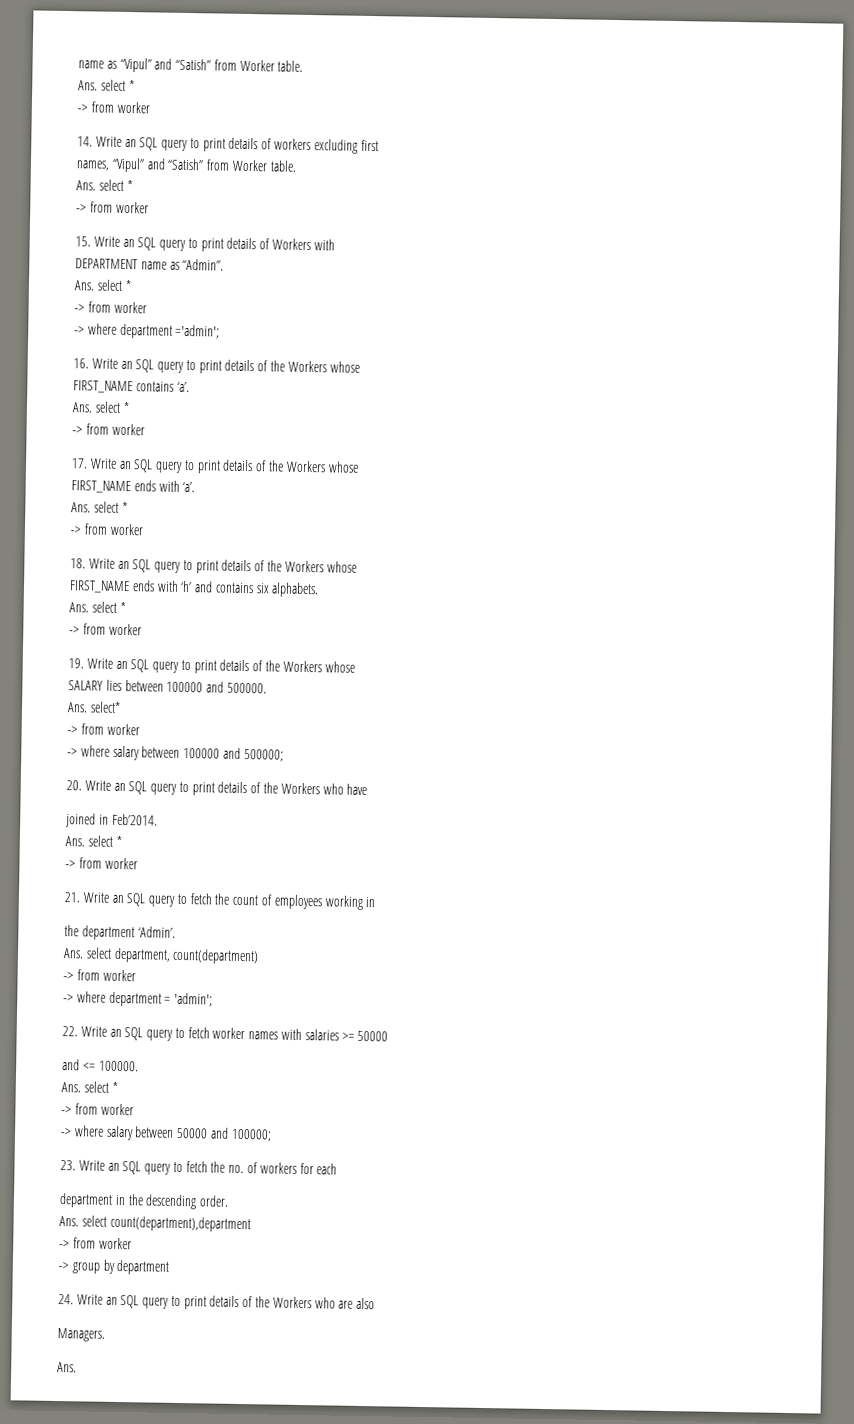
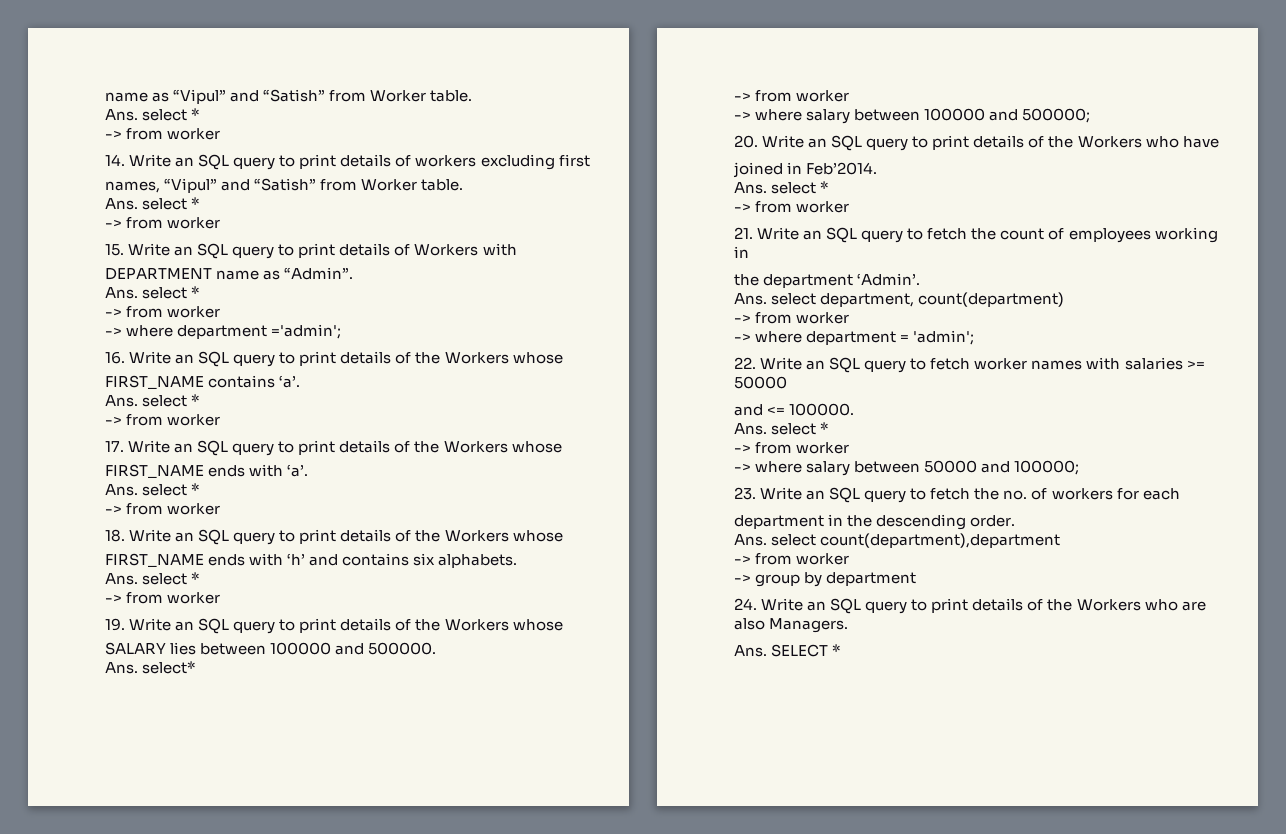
(376, 1303) // -> (765, 624) none
(77, 1367) none -> [771,644,842,657] SELECT *

